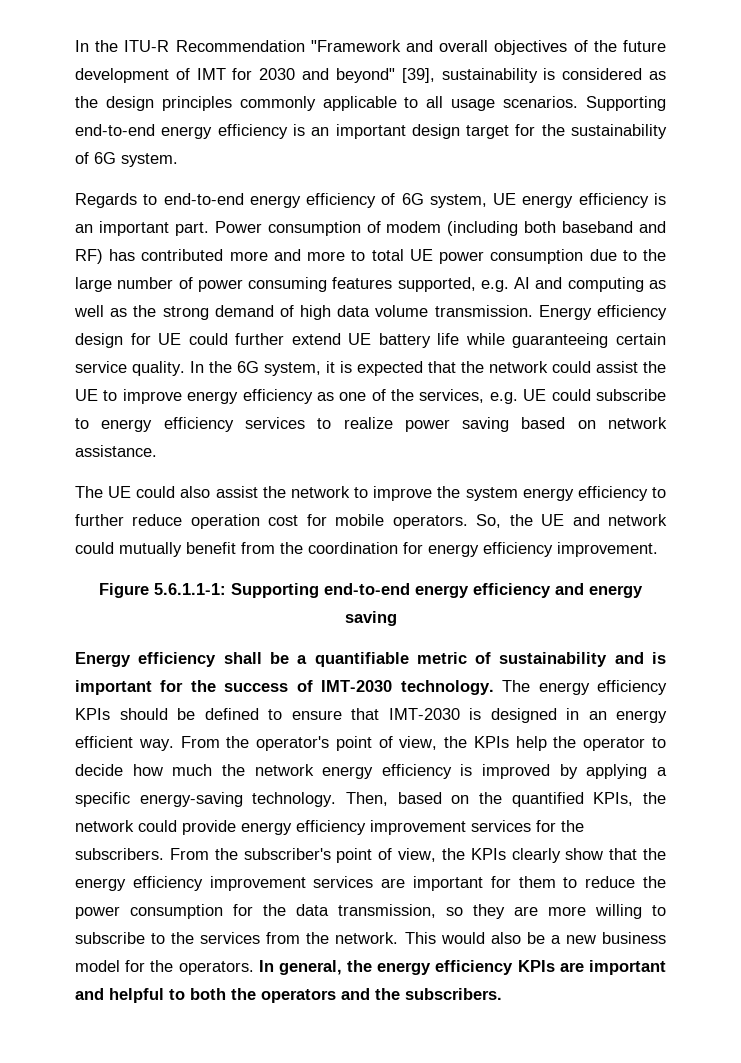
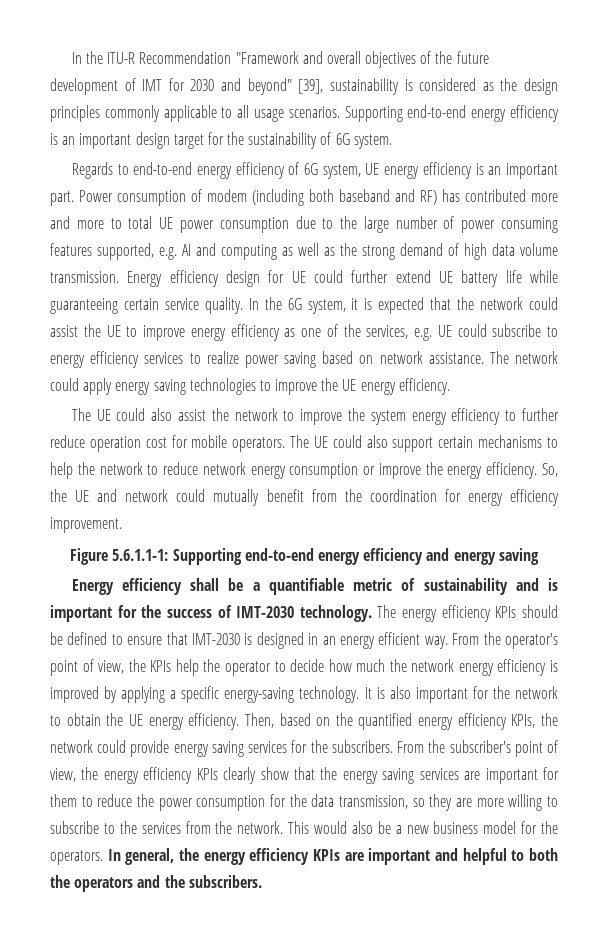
(157, 451) none -> [489,351,558,364] [50,378,450,395] The network could apply energy saving technologies to improve the UE energy efficiency.
(468, 522) none -> [290,435,559,452] [50,462,538,479] The UE could also support certain mechanisms to help the network to reduce network energy consumption or improve the energy efficiency.
(337, 799) none -> [364,686,559,703] [50,713,240,730] It is also important for the network to obtain the UE energy efficiency.
(584, 799) none -> [418,713,507,730] energy efficiency
[296,820,466,835] efficiency improvement -> [211,741,244,757] saving
(465, 854) none -> [103,767,193,784] energy efficiency
[132,876,306,891] efficiency improvement -> [382,768,415,784] saving

